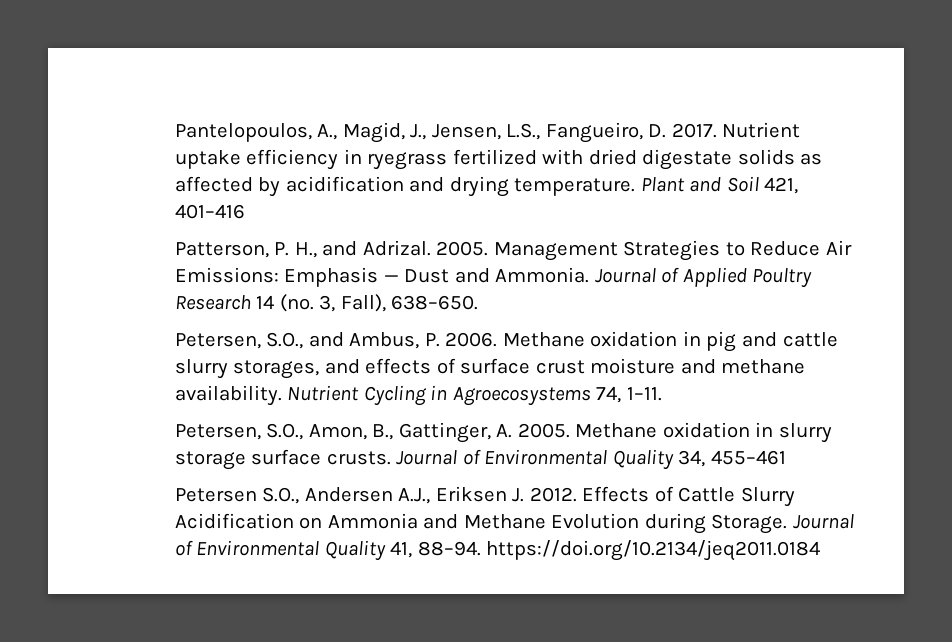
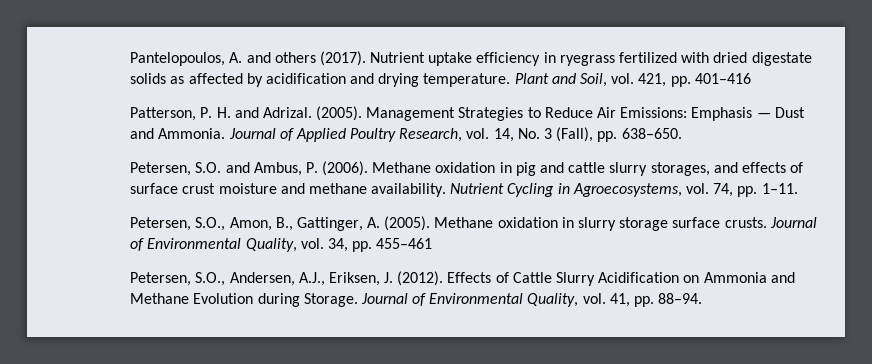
[317,122,717,143] A., Magid, J., Jensen, L.S., Fangueiro, D. 2017. -> [229,51,366,66] A. and others (2017).
[726,176,799,194] Soil 421, -> [579,73,691,87] Soil, vol. 421, pp.
[294,242,317,258] H., -> [216,107,231,118] H.
[436,241,489,256] 2005. -> [316,106,363,121] (2005).
[174,294,386,312] Research 14 (no. 3, Fall), -> [399,127,618,142] Research, vol. 14, No. 3 (Fall), pp.
[266,332,304,349] S.O., -> [195,162,222,173] S.O.
[445,332,498,347] 2006. -> [322,161,369,176] (2006).
[452,386,622,406] Agroecosystems 74, -> [572,183,758,197] Agroecosystems, vol. 74, pp.
[517,423,570,438] 2005. -> [384,216,431,231] (2005).
[612,449,786,470] [174,486,577,504] Quality 34, 455–461 // Petersen S.O., Andersen A.J., Eriksen J. 2012. -> [245,238,433,252] [130,271,444,286] Quality, vol. 34, pp. 455–461 // Petersen, S.O., Andersen, A.J., Eriksen, J. (2012).
[324,540,821,561] Quality 41, 88–94. https://doi.org/10.2134/jeq2011.0184 -> [527,293,703,307] Quality, vol. 41, pp. 88–94.

